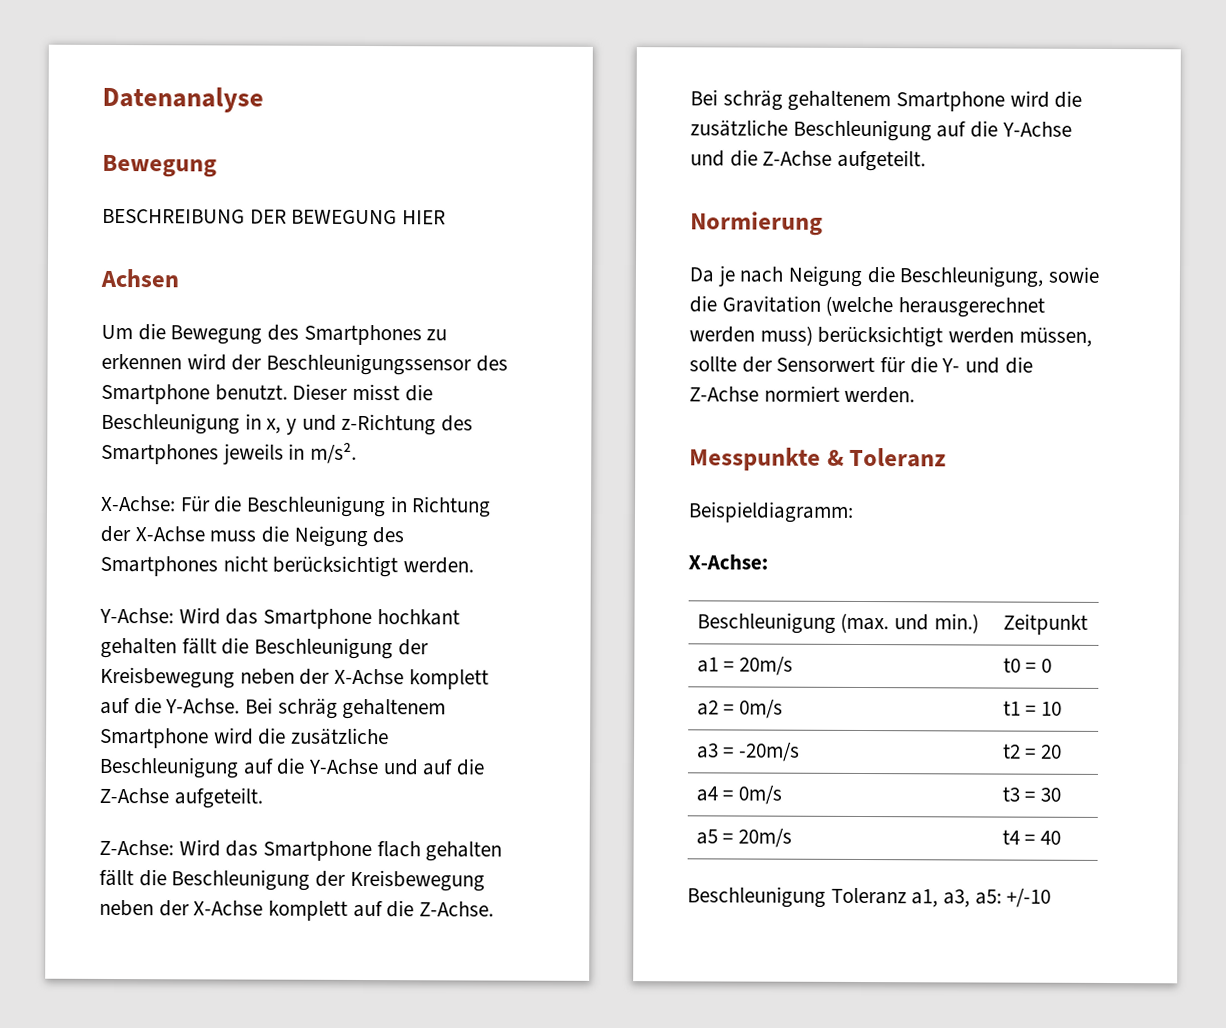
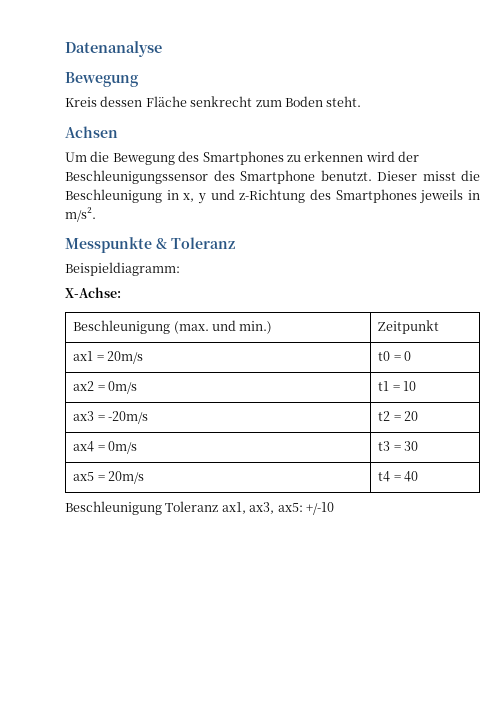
[102,208,447,225] BESCHREIBUNG DER BEWEGUNG HIER -> [65,96,362,107] Kreis dessen Fläche senkrecht zum Boden steht.
[101,495,492,518] [100,525,405,548] [100,555,475,578] [99,607,460,630] [100,637,429,660] [100,666,489,690] [100,697,447,720] [100,727,390,749] [99,756,486,779] [99,787,263,809] [99,839,503,862] [99,869,485,892] [99,899,495,921] [690,89,1083,112] [690,119,1072,142] [690,149,927,172] [690,211,823,236] [689,265,1100,288] [689,295,1046,318] [689,325,1092,348] [689,356,1033,374] [689,385,916,404] // X-Achse: Für die Beschleunigung in Richtung der X-Achse muss die Neigung des Smartphones nicht berücksichtigt werden. // Y-Achse: Wird das Smartphone hochkant gehalten fällt die Beschleunigung der Kreisbewegung neben der X-Achse komplett auf die Y-Achse. Bei schräg gehaltenem Smartphone wird die zusätzliche Beschleunigung auf die Y-Achse und auf die Z-Achse aufgeteilt. // Z-Achse: Wird das Smartphone flach gehalten fällt die Beschleunigung der Kreisbewegung neben der X-Achse komplett auf die Z-Achse. Bei schräg gehaltenem Smartphone wird die zusätzliche Beschleunigung auf die Y-Achse und die Z-Achse aufgeteilt. // Normierung // Da je nach Neigung die Beschleunigung, sowie die Gravitation (welche herausgerechnet werden muss) berücksichtigt werden müssen, sollte der Sensorwert für die Y- und die Z-Achse normiert werden. -> (96, 214) none
[696,657,719,673] a1 -> [73,351,94,361] ax1
[696,700,719,716] a2 -> [73,381,95,391] ax2
[696,743,719,759] a3 -> [73,411,95,421] ax3
[695,786,718,802] a4 -> [73,441,95,452] ax4
[695,829,718,845] a5 -> [73,472,95,481] ax5
[911,889,1002,908] a1, a3, a5: -> [221,502,303,514] ax1, ax3, ax5:

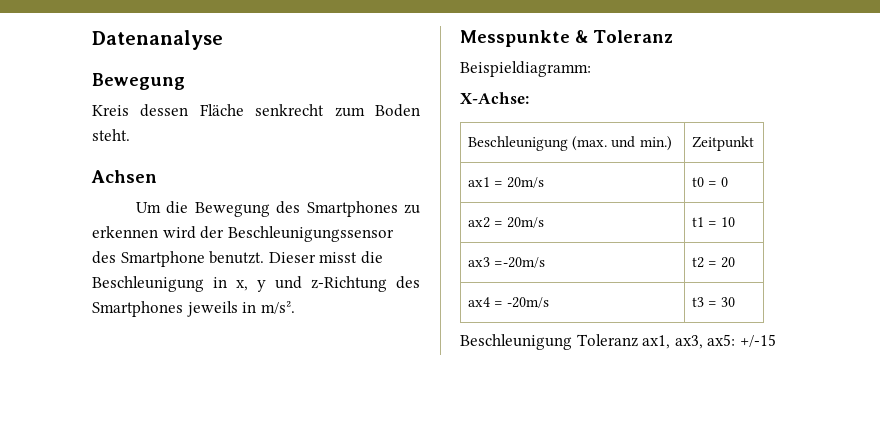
[107,381,137,394] 0m/s -> [507,217,545,228] 20m/s
[97,411,148,424] = -20m/s -> [494,257,546,268] =-20m/s
[107,441,137,454] 0m/s -> [507,297,550,308] -20m/s
[73,471,144,484] [378,471,418,482] // ax5 = 20m/s | t4 = 40 -> (736, 302) none
[305,502,334,515] +/-10 -> [739,334,776,347] +/-15

